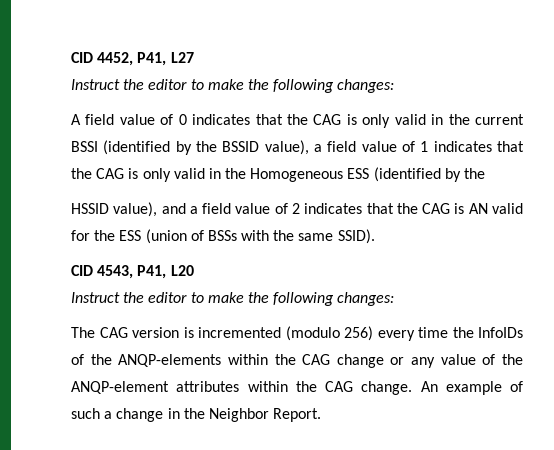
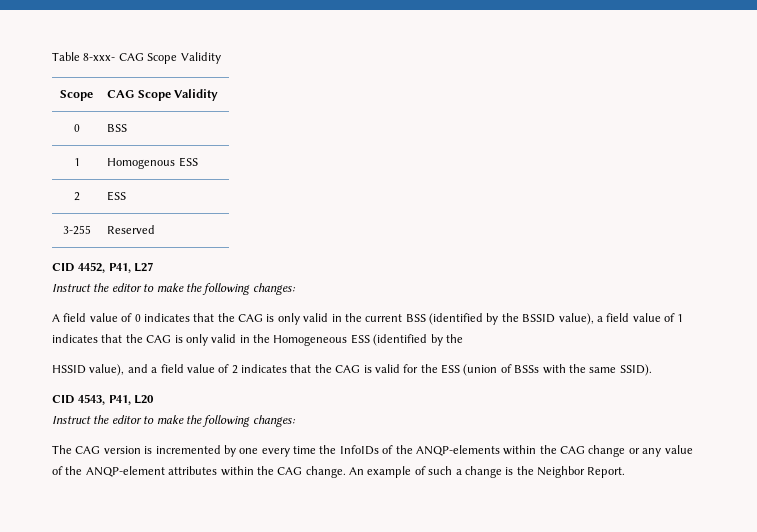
(71, 57) none -> [52,52,221,64] [60,90,93,101] [107,89,219,101] [73,124,80,132] [107,124,128,132] [73,158,80,166] [107,157,198,169] [73,192,80,201] [107,191,127,201] [62,225,91,235] [107,225,156,234] Table 8-xxx- CAG Scope Validity // Scope | CAG Scope Validity // 0 | BSS // 1 | Homogenous ESS // 2 | ESS // 3-255 | Reserved //
[71,141,98,152] BSSI -> [405,314,426,322] BSS
[468,203,488,214] AN -> (372, 369) none
[285,326,373,341] (modulo 256) -> [223,445,259,457] by one
[167,408,180,419] in -> [505,467,514,475] is

